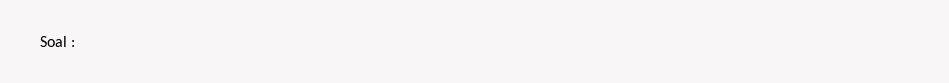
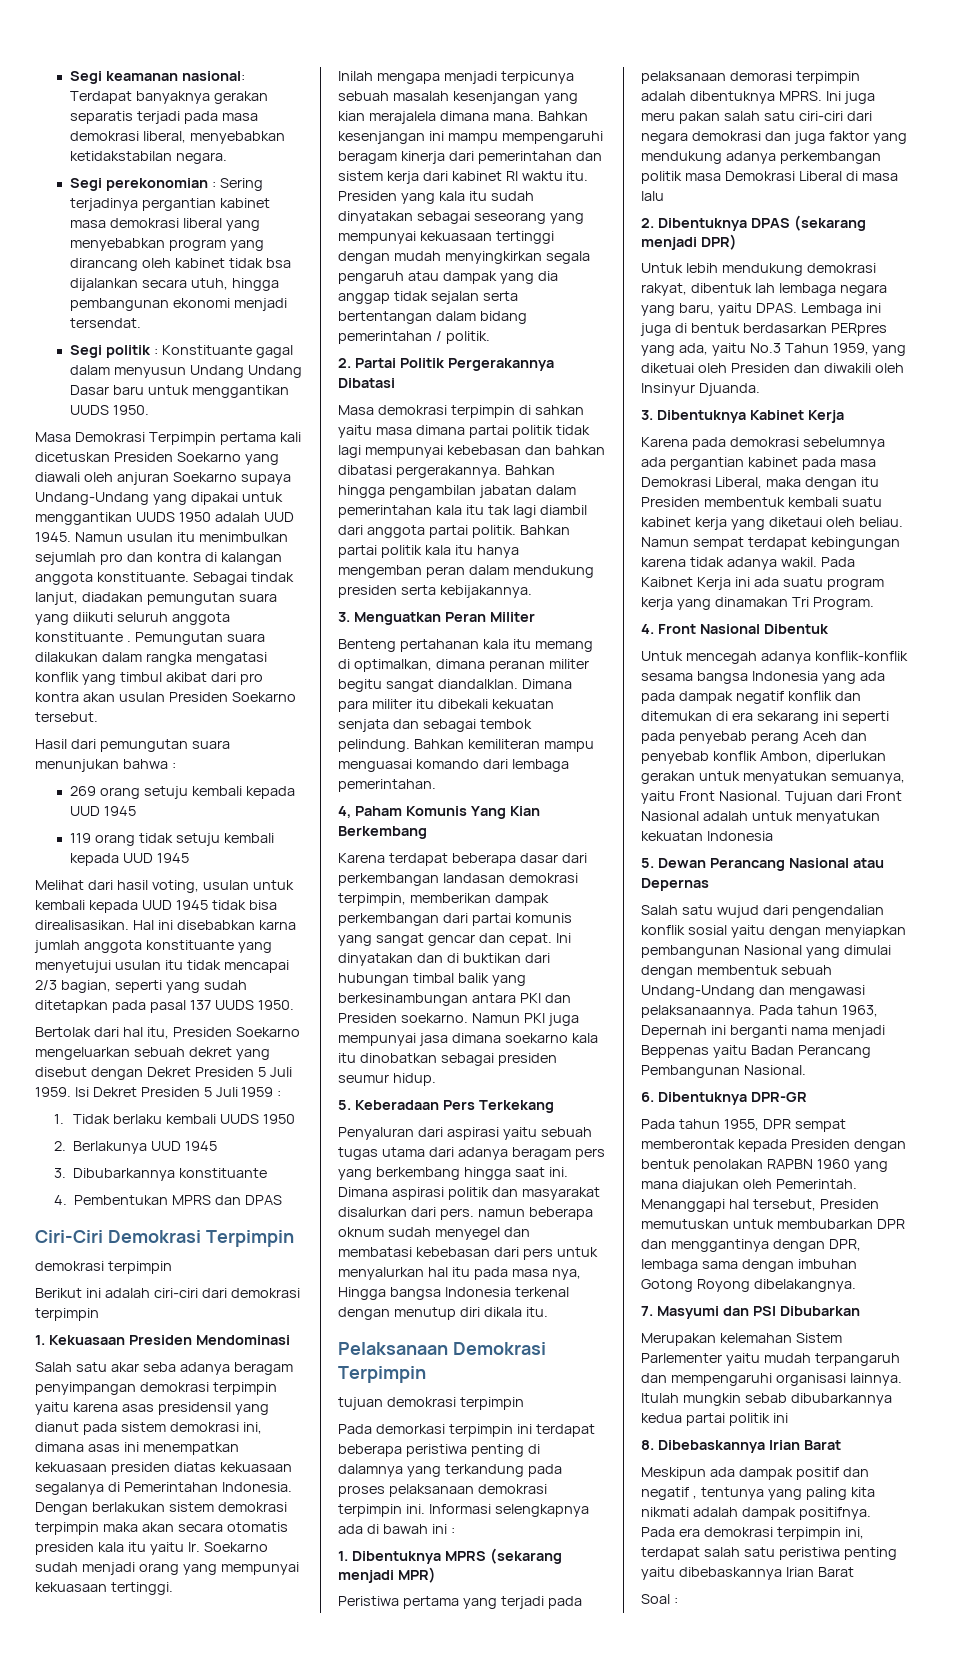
(40, 41) none -> [70,71,245,84] [70,91,268,104] [70,111,258,124] [70,131,285,144] [70,151,228,164] [70,178,263,191] [70,198,270,211] [70,218,260,231] [70,238,264,251] [70,258,291,271] [70,278,279,291] [70,298,287,311] [70,318,142,328] [70,345,293,358] [70,365,302,378] [70,385,289,398] [70,405,150,415] [35,432,301,445] [35,452,279,465] [35,472,291,485] [35,492,283,505] [35,512,294,525] [35,532,288,542] [35,552,282,565] [35,572,294,585] [35,592,277,605] [35,612,230,625] [35,632,265,645] [35,652,267,665] [35,672,263,685] [35,692,296,702] [35,712,98,722] [35,739,230,752] [35,759,176,772] [70,786,295,799] [70,806,137,816] [70,833,274,846] [70,853,189,866] [35,880,294,893] [35,900,277,913] [35,920,296,930] [34,940,272,953] [35,960,289,973] [35,980,247,993] [35,1000,294,1013] [35,1027,300,1039] [35,1047,270,1060] [35,1067,292,1080] [35,1087,282,1097] [54,1114,296,1124] [54,1141,218,1154] [54,1168,268,1181] [54,1195,283,1205] [35,1230,294,1247] [35,1261,172,1274] [35,1288,300,1298] [35,1308,99,1321] [35,1335,290,1345] [35,1362,293,1375] [35,1382,277,1395] [35,1402,269,1415] [35,1422,262,1435] [35,1442,239,1455] [35,1462,292,1475] [35,1482,292,1495] [35,1502,287,1515] [35,1522,288,1535] [35,1542,268,1555] [35,1562,299,1575] [35,1582,173,1595] [338,71,574,84] [338,91,578,104] [338,111,588,124] [338,131,603,144] [338,151,602,164] [338,171,589,184] [338,191,534,204] [338,211,584,224] [338,231,554,244] [338,251,590,264] [338,271,558,284] [338,291,518,304] [338,311,527,324] [338,331,490,344] [338,358,554,371] [338,378,395,388] [338,405,584,418] [338,425,590,438] [338,445,605,458] [338,465,555,478] [338,485,576,498] [338,505,587,518] [338,525,570,538] [338,545,519,558] [338,565,594,578] [338,585,532,598] [338,612,535,625] [338,639,593,652] [338,659,589,672] [338,679,572,692] [338,699,554,712] [338,719,532,732] [338,739,594,752] [338,759,569,772] [338,779,436,792] [338,806,540,819] [338,826,427,839] [338,853,587,866] [338,873,578,886] [338,893,549,906] [338,913,572,926] [338,933,571,946] [338,953,550,966] [338,973,526,986] [338,993,571,1006] [338,1013,579,1026] [338,1033,598,1046] [338,1053,557,1066] [338,1073,436,1086] [338,1100,554,1113] [338,1127,592,1140] [338,1147,605,1160] [338,1167,568,1180] [338,1187,600,1200] [338,1207,593,1220] [338,1227,530,1240] [338,1247,598,1260] [338,1267,581,1280] [338,1287,569,1300] [338,1307,548,1320] [338,1342,546,1355] [338,1366,426,1383] [338,1397,524,1410] [338,1424,595,1437] [338,1444,540,1457] [338,1464,562,1477] [338,1484,547,1497] [338,1504,589,1517] [338,1524,455,1534] [338,1548,562,1564] [338,1567,436,1583] [338,1596,582,1609] [641,71,860,84] [641,91,875,104] [641,111,872,124] [641,131,907,144] [641,151,881,164] [641,171,898,184] [641,191,664,201] [641,215,866,231] [641,234,737,250] [641,263,876,276] [641,283,887,296] [641,303,881,316] [640,323,887,336] [641,343,907,356] [641,363,904,373] [641,383,760,396] [641,410,844,423] [641,437,885,450] [641,457,876,470] [641,477,879,490] [641,497,882,507] [641,517,903,530] [641,537,900,550] [641,557,855,570] [641,577,884,590] [641,597,874,610] [641,624,829,634] [641,651,908,664] [641,671,885,684] [641,691,861,704] [641,711,889,724] [641,731,867,744] [641,751,886,764] [641,771,905,784] [641,791,902,804] [641,811,880,824] [641,831,773,841] [641,858,884,871] [641,878,709,891] [641,905,884,918] [641,925,906,938] [641,945,891,958] [641,965,832,978] [641,985,865,998] [641,1005,878,1018] [641,1025,885,1038] [641,1045,871,1058] [641,1065,806,1078] [641,1092,807,1105] [641,1119,846,1132] [641,1139,906,1152] [641,1159,888,1172] [641,1179,857,1192] [641,1199,879,1212] [641,1219,905,1229] [641,1239,861,1252] [641,1259,857,1272] [641,1279,856,1292] [641,1306,860,1319] [641,1333,842,1346] [641,1353,900,1366] [641,1373,902,1386] [641,1393,892,1406] [641,1413,788,1426] [641,1440,841,1453] [641,1467,869,1480] [641,1487,875,1500] [641,1507,871,1520] [641,1527,864,1540] [641,1547,897,1560] [641,1567,854,1580] Segi keamanan nasional: Terdapat banyaknya gerakan separatis terjadi pada masa demokrasi liberal, menyebabkan ketidakstabilan negara. // Segi perekonomian : Sering terjadinya pergantian kabinet masa demokrasi liberal yang menyebabkan program yang dirancang oleh kabinet tidak bsa dijalankan secara utuh, hingga pembangunan ekonomi menjadi tersendat. // Segi politik : Konstituante gagal dalam menyusun Undang Undang Dasar baru untuk menggantikan UUDS 1950. // Masa Demokrasi Terpimpin pertama kali dicetuskan Presiden Soekarno yang diawali oleh anjuran Soekarno supaya Undang-Undang yang dipakai untuk menggantikan UUDS 1950 adalah UUD 1945. Namun usulan itu menimbulkan sejumlah pro dan kontra di kalangan anggota konstituante. Sebagai tindak lanjut, diadakan pemungutan suara yang diikuti seluruh anggota konstituante . Pemungutan suara dilakukan dalam rangka mengatasi konflik yang timbul akibat dari pro kontra akan usulan Presiden Soekarno tersebut. // Hasil dari pemungutan suara menunjukan bahwa : // 269 orang setuju kembali kepada UUD 1945 // 119 orang tidak setuju kembali kepada UUD 1945 // Melihat dari hasil voting, usulan untuk kembali kepada UUD 1945 tidak bisa direalisasikan. Hal ini disebabkan karna jumlah anggota konstituante yang menyetujui usulan itu tidak mencapai 2/3 bagian, seperti yang sudah ditetapkan pada pasal 137 UUDS 1950. // Bertolak dari hal itu, Presiden Soekarno mengeluarkan sebuah dekret yang disebut dengan Dekret Presiden 5 Juli 1959. Isi Dekret Presiden 5 Juli 1959 : // 1. Tidak berlaku kembali UUDS 1950 // 2. Berlakunya UUD 1945 // 3. Dibubarkannya konstituante // 4. Pembentukan MPRS dan DPAS // Ciri-Ciri Demokrasi Terpimpin // demokrasi terpimpin // Berikut ini adalah ciri-ciri dari demokrasi terpimpin // 1. Kekuasaan Presiden Mendominasi // Salah satu akar seba adanya beragam penyimpangan demokrasi terpimpin yaitu karena asas presidensil yang dianut pada sistem demokrasi ini, dimana asas ini menempatkan kekuasaan presiden diatas kekuasaan segalanya di Pemerintahan Indonesia. Dengan berlakukan sistem demokrasi terpimpin maka akan secara otomatis presiden kala itu yaitu Ir. Soekarno sudah menjadi orang yang mempunyai kekuasaan tertinggi. // Inilah mengapa menjadi terpicunya sebuah masalah kesenjangan yang kian merajalela dimana mana. Bahkan kesenjangan ini mampu mempengaruhi beragam kinerja dari pemerintahan dan sistem kerja dari kabinet RI waktu itu. Presiden yang kala itu sudah dinyatakan sebagai seseorang yang mempunyai kekuasaan tertinggi dengan mudah menyingkirkan segala pengaruh atau dampak yang dia anggap tidak sejalan serta bertentangan dalam bidang pemerintahan / politik. // 2. Partai Politik Pergerakannya Dibatasi // Masa demokrasi terpimpin di sahkan yaitu masa dimana partai politik tidak lagi mempunyai kebebasan dan bahkan dibatasi pergerakannya. Bahkan hingga pengambilan jabatan dalam pemerintahan kala itu tak lagi diambil dari anggota partai politik. Bahkan partai politik kala itu hanya mengemban peran dalam mendukung presiden serta kebijakannya. // 3. Menguatkan Peran Militer // Benteng pertahanan kala itu memang di optimalkan, dimana peranan militer begitu sangat diandalklan. Dimana para militer itu dibekali kekuatan senjata dan sebagai tembok pelindung. Bahkan kemiliteran mampu menguasai komando dari lembaga pemerintahan. // 4, Paham Komunis Yang Kian Berkembang // Karena terdapat beberapa dasar dari perkembangan landasan demokrasi terpimpin, memberikan dampak perkembangan dari partai komunis yang sangat gencar dan cepat. Ini dinyatakan dan di buktikan dari hubungan timbal balik yang berkesinambungan antara PKI dan Presiden soekarno. Namun PKI juga mempunyai jasa dimana soekarno kala itu dinobatkan sebagai presiden seumur hidup. // 5. Keberadaan Pers Terkekang // Penyaluran dari aspirasi yaitu sebuah tugas utama dari adanya beragam pers yang berkembang hingga saat ini. Dimana aspirasi politik dan masyarakat disalurkan dari pers. namun beberapa oknum sudah menyegel dan membatasi kebebasan dari pers untuk menyalurkan hal itu pada masa nya, Hingga bangsa Indonesia terkenal dengan menutup diri dikala itu. // Pelaksanaan Demokrasi Terpimpin // tujuan demokrasi terpimpin // Pada demorkasi terpimpin ini terdapat beberapa peristiwa penting di dalamnya yang terkandung pada proses pelaksanaan demokrasi terpimpin ini. Informasi selengkapnya ada di bawah ini : // 1. Dibentuknya MPRS (sekarang menjadi MPR) // Peristiwa pertama yang terjadi pada pelaksanaan demorasi terpimpin adalah dibentuknya MPRS. Ini juga meru pakan salah satu ciri-ciri dari negara demokrasi dan juga faktor yang mendukung adanya perkembangan politik masa Demokrasi Liberal di masa lalu // 2. Dibentuknya DPAS (sekarang menjadi DPR) // Untuk lebih mendukung demokrasi rakyat, dibentuk lah lembaga negara yang baru, yaitu DPAS. Lembaga ini juga di bentuk berdasarkan PERpres yang ada, yaitu No.3 Tahun 1959, yang diketuai oleh Presiden dan diwakili oleh Insinyur Djuanda. // 3. Dibentuknya Kabinet Kerja // Karena pada demokrasi sebelumnya ada pergantian kabinet pada masa Demokrasi Liberal, maka dengan itu Presiden membentuk kembali suatu kabinet kerja yang diketaui oleh beliau. Namun sempat terdapat kebingungan karena tidak adanya wakil. Pada Kaibnet Kerja ini ada suatu program kerja yang dinamakan Tri Program. // 4. Front Nasional Dibentuk // Untuk mencegah adanya konflik-konflik sesama bangsa Indonesia yang ada pada dampak negatif konflik dan ditemukan di era sekarang ini seperti pada penyebab perang Aceh dan penyebab konflik Ambon, diperlukan gerakan untuk menyatukan semuanya, yaitu Front Nasional. Tujuan dari Front Nasional adalah untuk menyatukan kekuatan Indonesia // 5. Dewan Perancang Nasional atau Depernas // Salah satu wujud dari pengendalian konflik sosial yaitu dengan menyiapkan pembangunan Nasional yang dimulai dengan membentuk sebuah Undang-Undang dan mengawasi pelaksanaannya. Pada tahun 1963, Depernah ini berganti nama menjadi Beppenas yaitu Badan Perancang Pembangunan Nasional. // 6. Dibentuknya DPR-GR // Pada tahun 1955, DPR sempat memberontak kepada Presiden dengan bentuk penolakan RAPBN 1960 yang mana diajukan oleh Pemerintah. Menanggapi hal tersebut, Presiden memutuskan untuk membubarkan DPR dan menggantinya dengan DPR, lembaga sama dengan imbuhan Gotong Royong dibelakangnya. // 7. Masyumi dan PSI Dibubarkan // Merupakan kelemahan Sistem Parlementer yaitu mudah terpangaruh dan mempengaruhi organisasi lainnya. Itulah mungkin sebab dibubarkannya kedua partai politik ini // 8. Dibebaskannya Irian Barat // Meskipun ada dampak positif dan negatif , tentunya yang paling kita nikmati adalah dampak positifnya. Pada era demokrasi terpimpin ini, terdapat salah satu peristiwa penting yaitu dibebaskannya Irian Barat //

